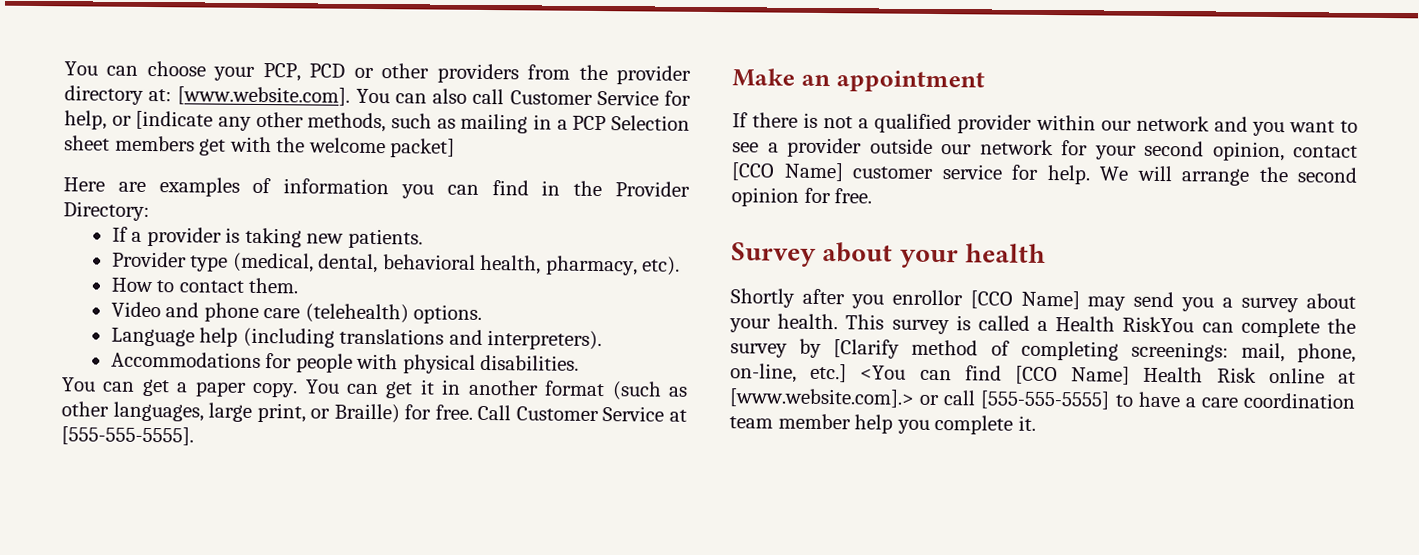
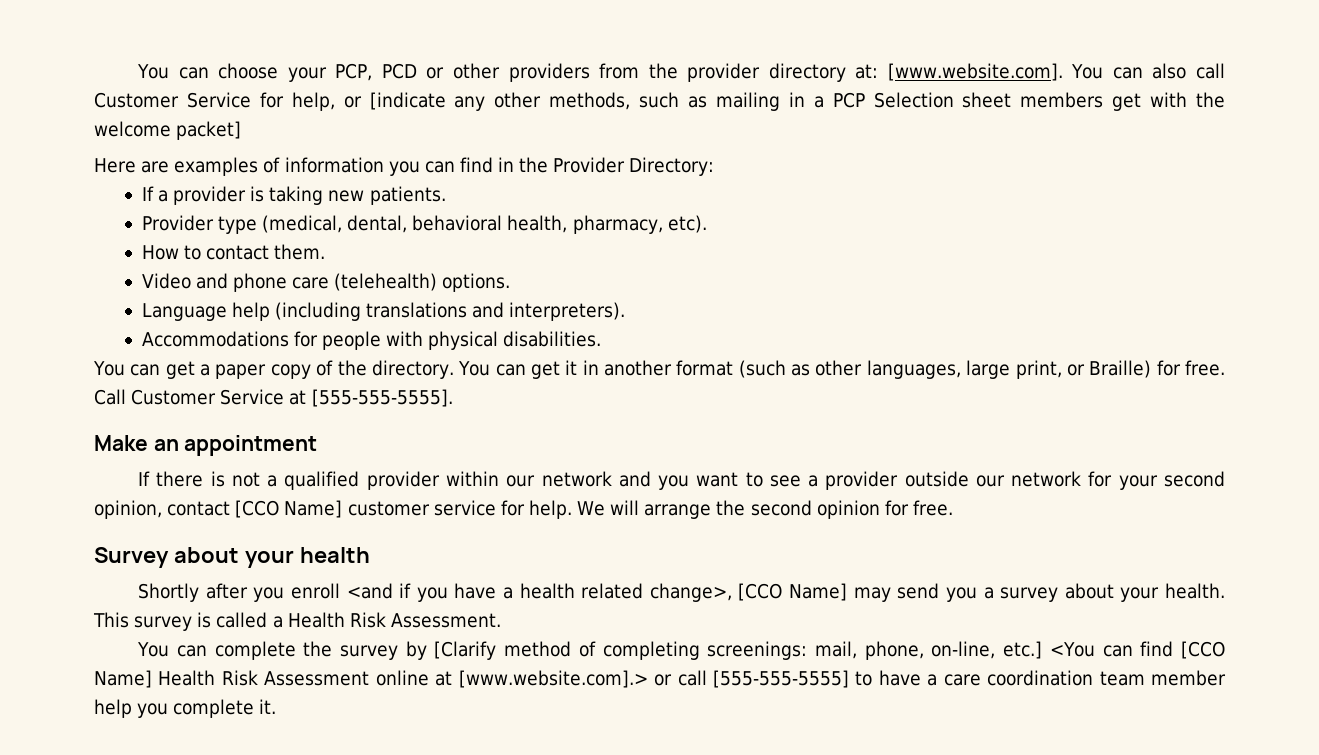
[252,381,299,398] copy. -> [270,360,454,379] copy of the directory.
[891,289,963,306] enrollor -> [290,583,732,602] enroll <and if you have a health related change>,
[1122,316,1195,333] RiskYou -> [349,612,501,628] [137,642,170,657] Risk Assessment. // You
(1257, 375) none -> [264,671,370,686] Assessment

